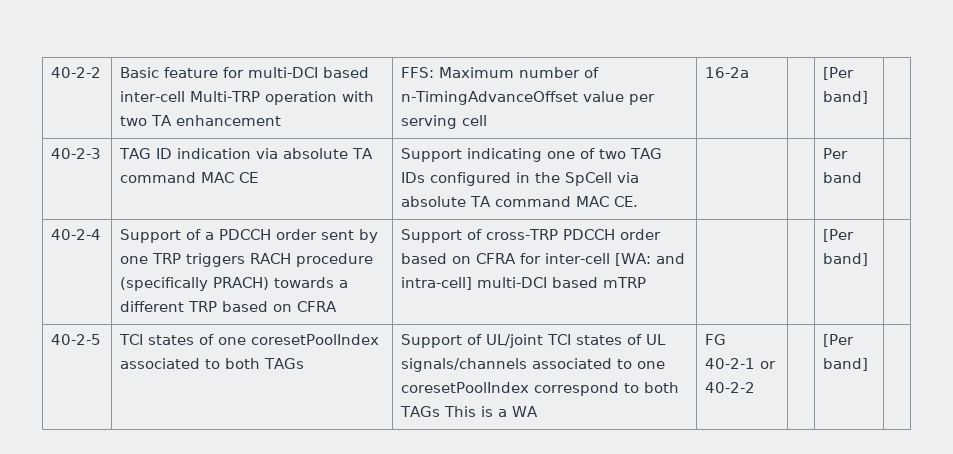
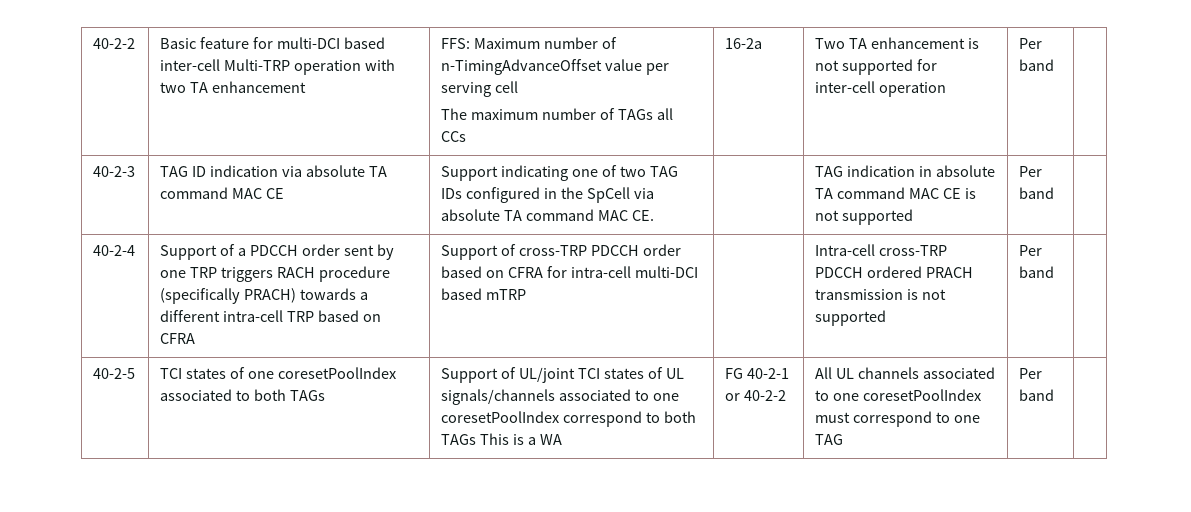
[705,67,750,78] [823,67,855,80] [823,91,869,104] | 16-2a | | [Per band] -> [441,108,673,120] [441,131,467,142] [725,38,763,49] [815,37,980,49] [815,59,938,75] [815,81,947,97] [1019,38,1043,49] [1019,59,1055,71] // The maximum number of TAGs all CCs | 16-2a | Two TA enhancement is not supported for inter-cell operation | Per band
(639, 201) none -> [815,165,996,177] [815,187,976,199] [815,209,914,225] TAG indication in absolute TA command MAC CE is not supported
(185, 306) none -> [223,310,284,322] intra-cell
[545,253,686,266] [401,277,473,290] inter-cell [WA: and intra-cell] -> [570,266,631,278] intra-cell
[823,229,855,242] [823,253,869,266] | [Per band] -> [815,244,948,256] [815,266,974,278] [815,289,947,300] [815,310,887,326] [1019,245,1043,256] [1019,266,1055,278] Intra-cell cross-TRP PDCCH ordered PRACH transmission is not supported | Per band
[823,334,855,347] [823,358,869,371] | [Per band] -> [815,367,996,379] [815,389,982,401] [815,411,981,427] [815,434,844,445] [1019,368,1043,379] [1019,389,1055,401] All UL channels associated to one coresetPoolIndex must correspond to one TAG | Per band

